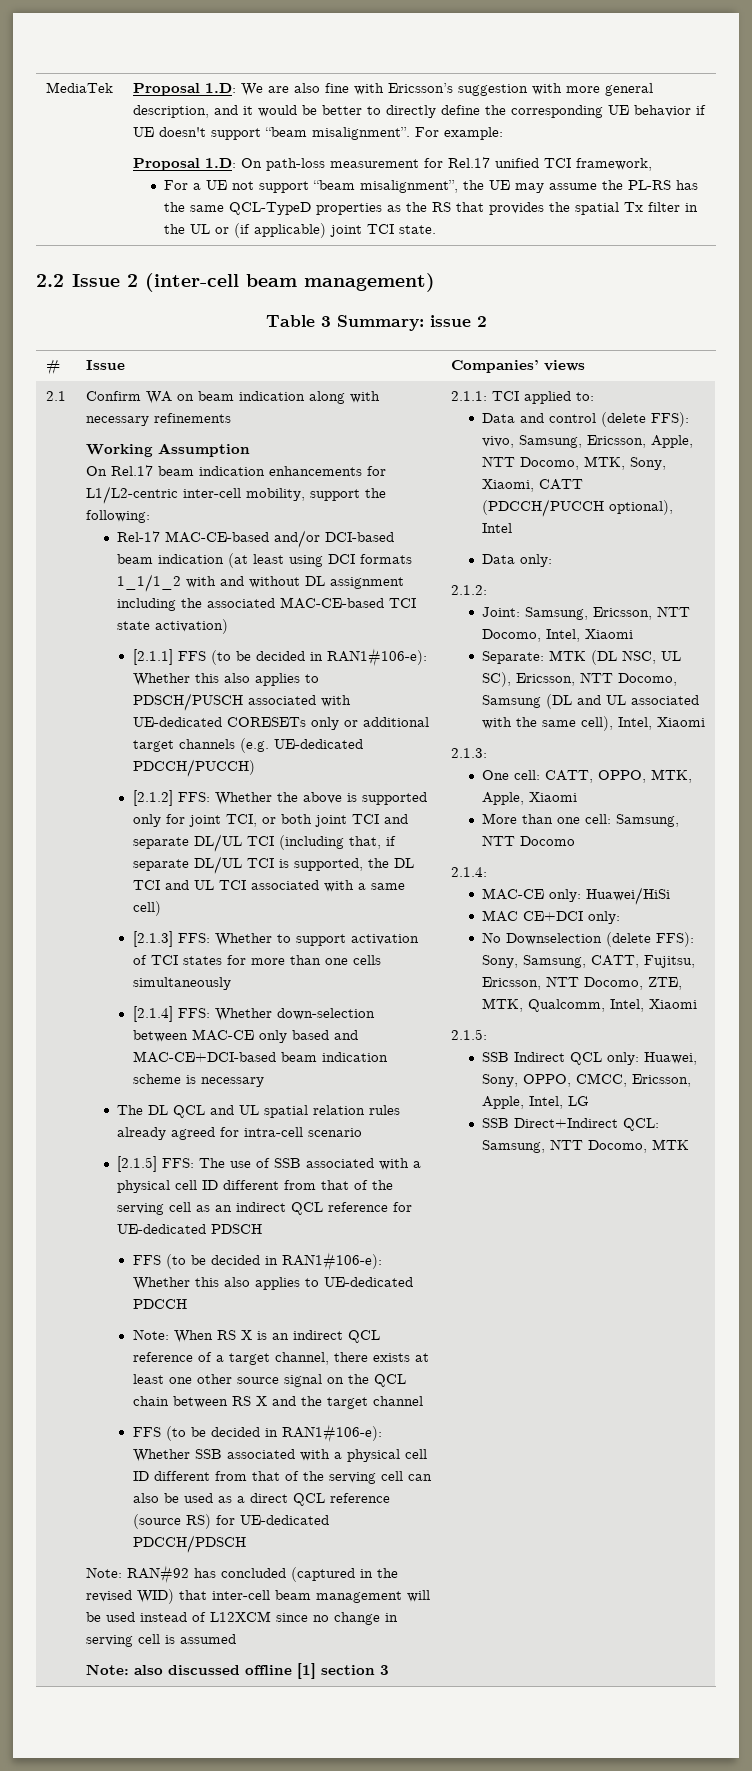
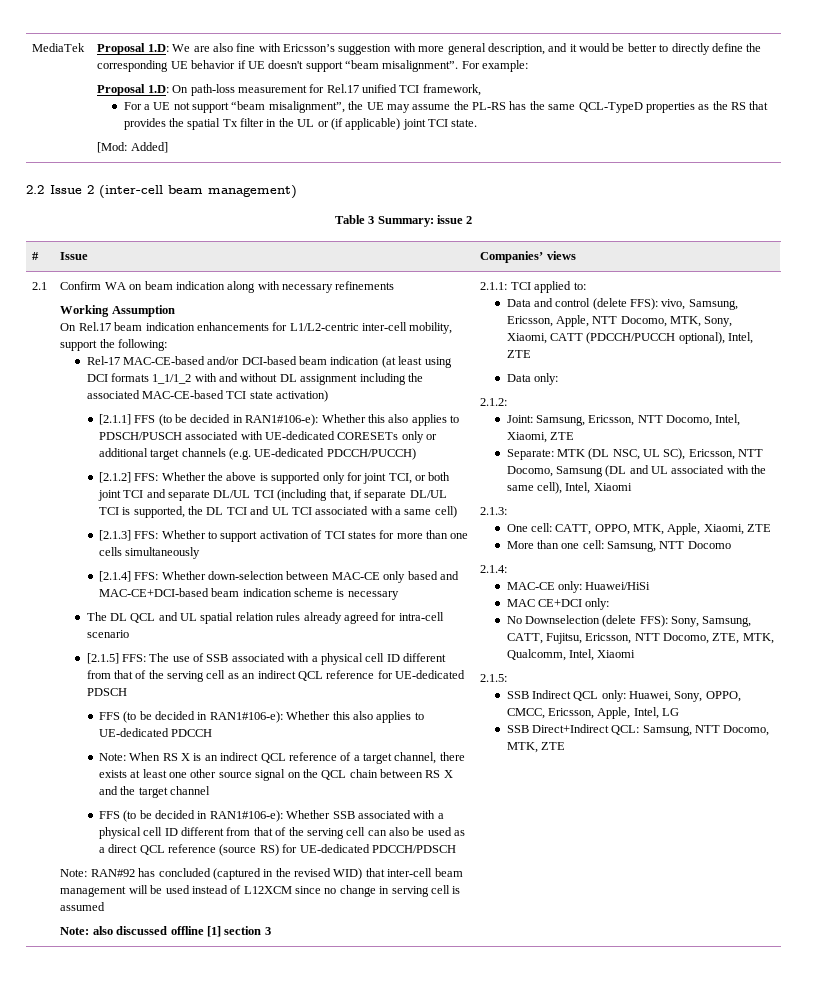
(437, 229) none -> [97,142,168,153] // [Mod: Added]
[482,523,513,533] Intel -> [728,332,754,344] [506,350,531,358] Intel, ZTE
[585,629,634,639] Xiaomi -> [506,432,574,443] Xiaomi, ZTE
[529,792,578,802] Xiaomi -> [703,524,772,535] Xiaomi, ZTE
[652,1139,690,1150] MTK -> [506,742,565,753] MTK, ZTE

